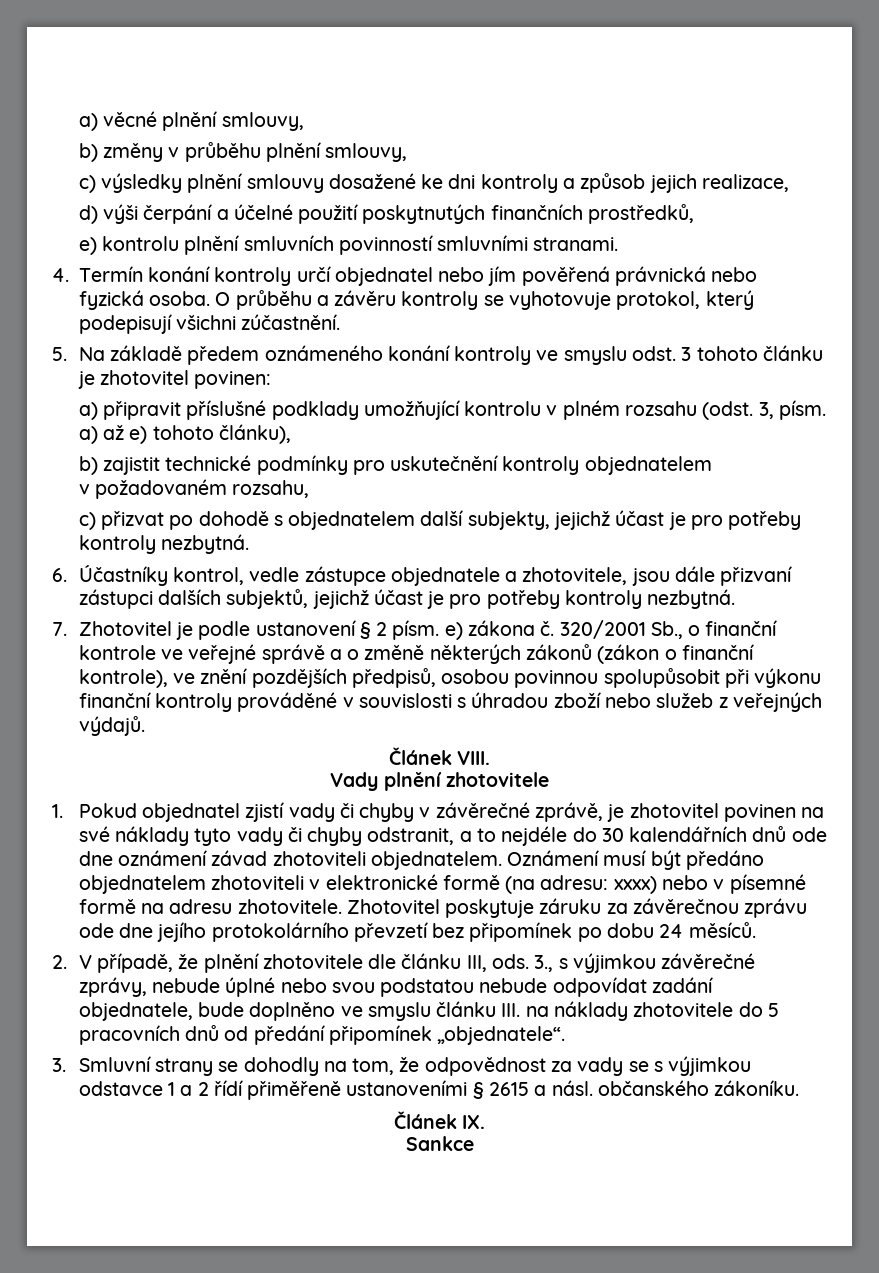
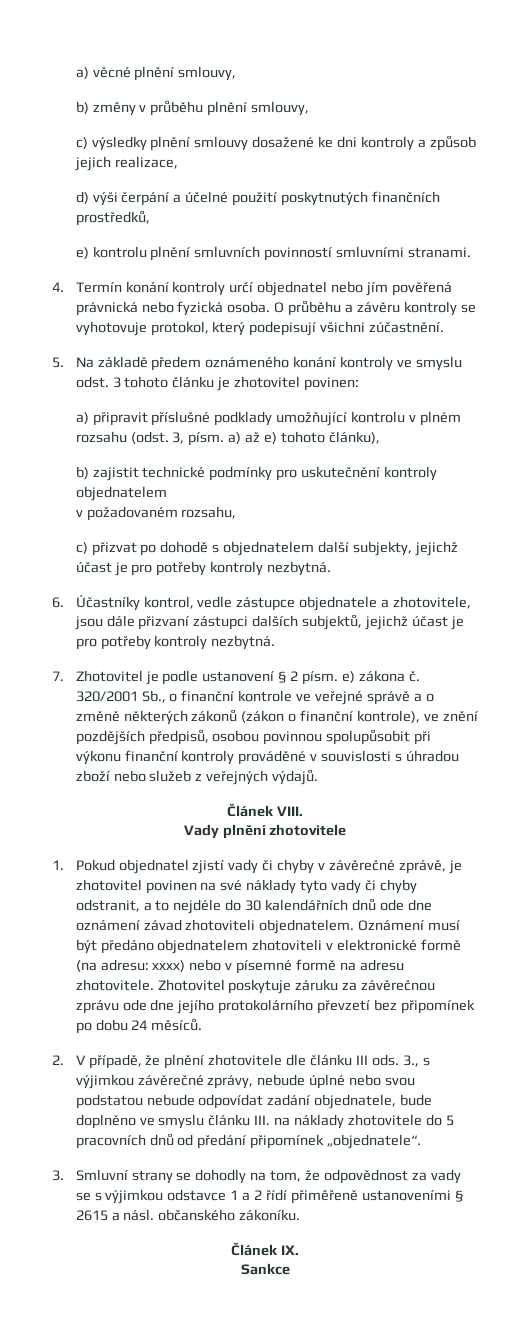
[466,955,487,972] III, -> [356,1055,369,1065] III

